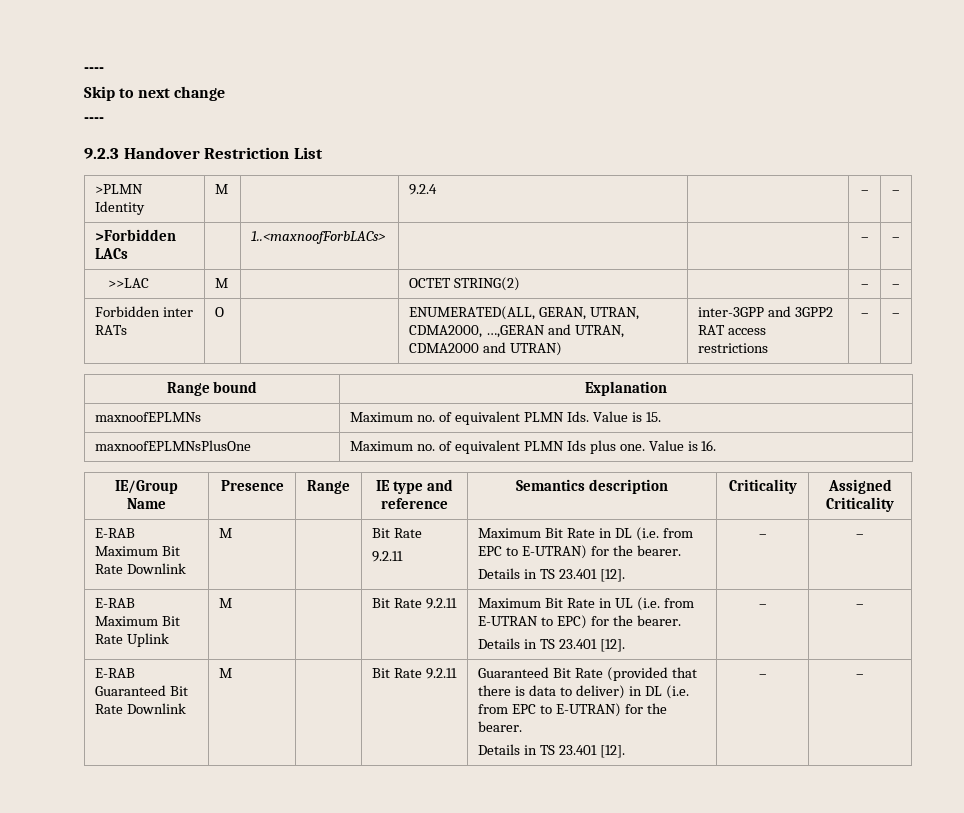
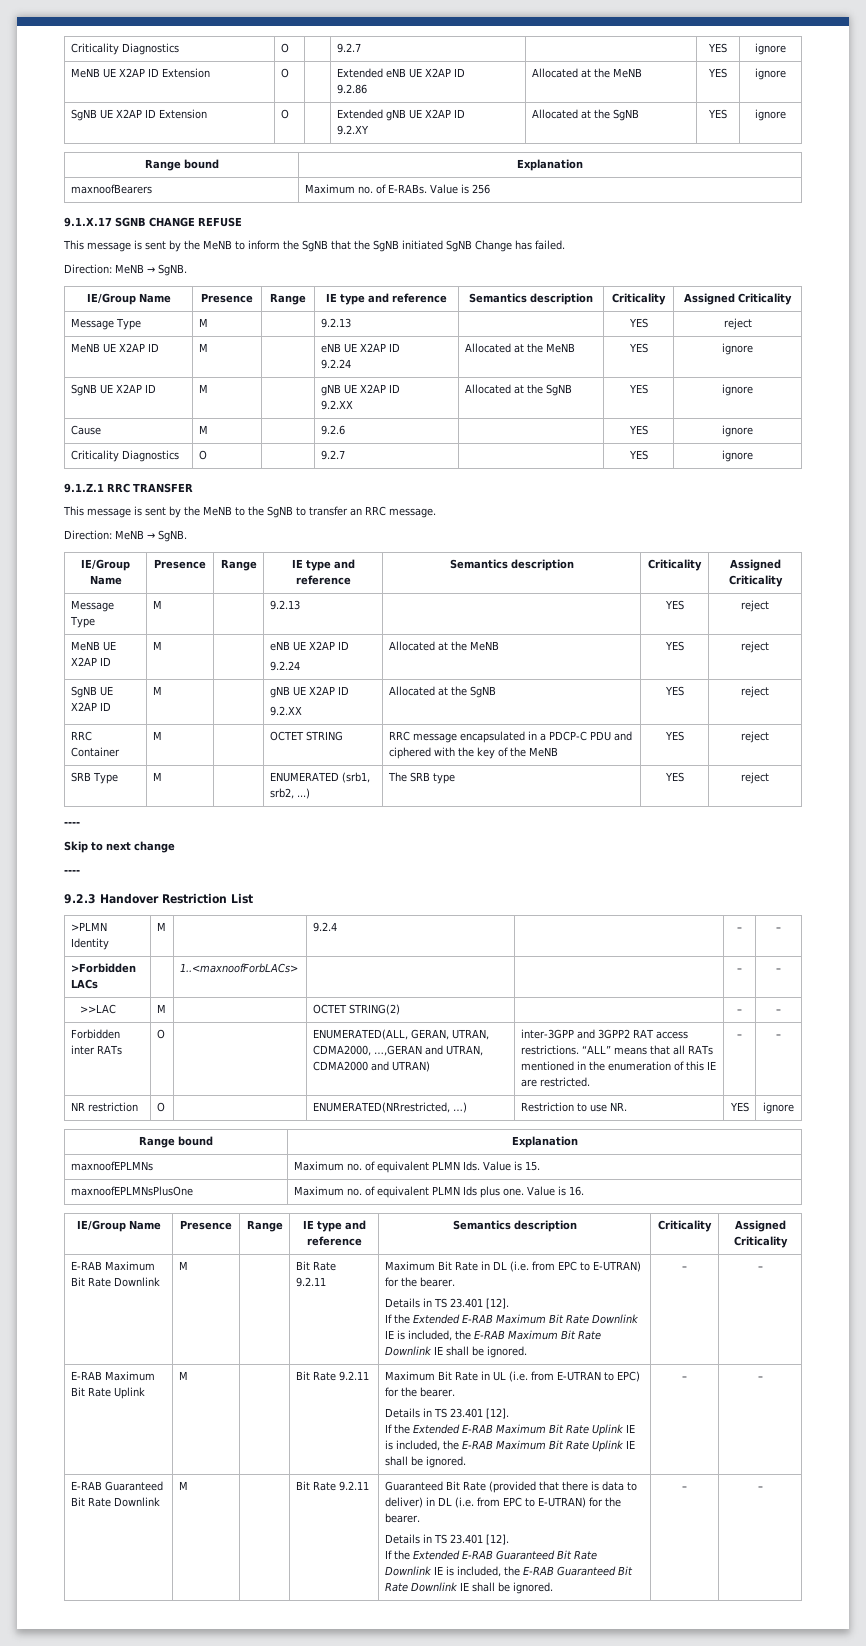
(84, 70) none -> [70,43,179,55] [280,43,289,53] [336,43,361,53] [708,43,727,53] [755,43,786,55] [70,68,210,78] [280,68,289,78] [336,68,465,78] [336,84,367,94] [531,68,642,78] [708,68,727,78] [755,68,786,80] [70,109,207,121] [280,109,289,119] [336,109,465,121] [336,125,369,135] [531,109,639,121] [708,109,727,119] [755,109,786,121] [144,159,219,171] [517,159,583,171] [70,184,152,194] [304,184,490,194] [64,217,242,227] [63,240,565,252] [64,264,187,276] [86,293,171,305] [201,293,253,303] [270,293,306,305] [326,293,447,305] [469,293,593,305] [612,293,666,305] [684,293,792,305] [70,318,141,330] [198,318,208,327] [320,318,351,328] [628,318,648,328] [723,318,752,330] [70,343,159,353] [198,343,208,352] [320,343,400,353] [320,359,351,369] [464,343,575,353] [628,343,648,353] [722,343,753,355] [70,384,156,396] [198,384,208,393] [320,384,400,396] [320,400,353,410] [464,384,572,396] [628,384,648,394] [722,384,753,396] [70,425,101,435] [198,425,208,434] [320,425,345,435] [628,425,648,435] [722,425,753,437] [70,450,179,462] [198,450,207,460] [320,450,345,460] [628,450,648,460] [722,450,753,462] [64,483,193,493] [63,506,436,518] [64,530,187,542] [81,559,130,571] [89,575,122,585] [154,559,206,569] [220,559,257,571] [291,559,355,571] [295,575,351,585] [449,559,574,571] [648,559,702,571] [729,559,781,571] [728,575,783,587] [70,600,114,612] [69,616,95,628] [152,600,162,609] [269,600,300,610] [664,600,684,610] [741,600,769,612] [70,641,116,651] [70,657,111,666] [152,641,162,650] [269,641,349,651] [269,661,300,671] [388,641,499,651] [664,641,684,651] [741,641,769,653] [70,686,113,698] [70,702,111,711] [152,686,162,695] [269,686,349,698] [269,706,302,716] [388,686,496,698] [664,686,684,696] [741,686,769,698] [70,731,92,741] [70,747,120,757] [152,731,162,740] [269,731,343,741] [388,731,632,743] [388,747,558,759] [664,731,684,741] [741,731,769,743] [70,772,118,784] [152,772,162,781] [269,772,370,783] [269,788,310,799] [387,772,455,784] [664,772,684,782] [741,772,769,784] Criticality Diagnostics | O | | 9.2.7 | | YES | ignore // MeNB UE X2AP ID Extension | O | | Extended eNB UE X2AP ID // 9.2.86 | Allocated at the MeNB | YES | ignore // SgNB UE X2AP ID Extension | O | | Extended gNB UE X2AP ID // 9.2.XY | Allocated at the SgNB | YES | ignore // Range bound | Explanation // maxnoofBearers | Maximum no. of E-RABs. Value is 256 // 9.1.X.17 SGNB CHANGE REFUSE // This message is sent by the MeNB to inform the SgNB that the SgNB initiated SgNB Change has failed. // Direction: MeNB → SgNB. // IE/Group Name | Presence | Range | IE type and reference | Semantics description | Criticality | Assigned Criticality // Message Type | M | | 9.2.13 | | YES | reject // MeNB UE X2AP ID | M | | eNB UE X2AP ID // 9.2.24 | Allocated at the MeNB | YES | ignore // SgNB UE X2AP ID | M | | gNB UE X2AP ID // 9.2.XX | Allocated at the SgNB | YES | ignore // Cause | M | | 9.2.6 | | YES | ignore // Criticality Diagnostics | O | | 9.2.7 | | YES | ignore // 9.1.Z.1 RRC TRANSFER // This message is sent by the MeNB to the SgNB to transfer an RRC message. // Direction: MeNB → SgNB. // IE/Group Name | Presence | Range | IE type and reference | Semantics description | Criticality | Assigned Criticality // Message Type | M | | 9.2.13 | | YES | reject // MeNB UE X2AP ID | M | | eNB UE X2AP ID // 9.2.24 | Allocated at the MeNB | YES | reject // SgNB UE X2AP ID | M | | gNB UE X2AP ID // 9.2.XX | Allocated at the SgNB | YES | reject // RRC Container | M | | OCTET STRING | RRC message encapsulated in a PDCP-C PDU and ciphered with the key of the MeNB | YES | reject // SRB Type | M | | ENUMERATED (srb1, srb2, ...) | The SRB type | YES | reject //
[698,343,769,353] [860,313,869,317] [892,313,900,317] restrictions | – | – -> [520,1045,713,1055] [520,1061,716,1071] [520,1077,590,1087] [737,1034,742,1038] [776,1034,781,1038] [70,1102,138,1112] [156,1102,165,1112] [312,1102,467,1113] [520,1102,627,1112] [729,1102,749,1112] [763,1102,794,1114] restrictions. “ALL” means that all RATs mentioned in the enumeration of this IE are restricted. | – | – // NR restriction | O | | ENUMERATED(NRrestricted, …) | Restriction to use NR. | YES | ignore
(625, 575) none -> [384,1314,639,1324] [384,1330,601,1341] [384,1346,527,1358] // If the Extended E-RAB Maximum Bit Rate Downlink IE is included, the E-RAB Maximum Bit Rate Downlink IE shall be ignored.
(625, 645) none -> [384,1424,635,1436] [384,1440,635,1452] [384,1456,466,1468] // If the Extended E-RAB Maximum Bit Rate Uplink IE is included, the E-RAB Maximum Bit Rate Uplink IE shall be ignored.
(625, 751) none -> [384,1550,597,1560] [384,1566,633,1577] [384,1582,553,1594] // If the Extended E-RAB Guaranteed Bit Rate Downlink IE is included, the E-RAB Guaranteed Bit Rate Downlink IE shall be ignored.

